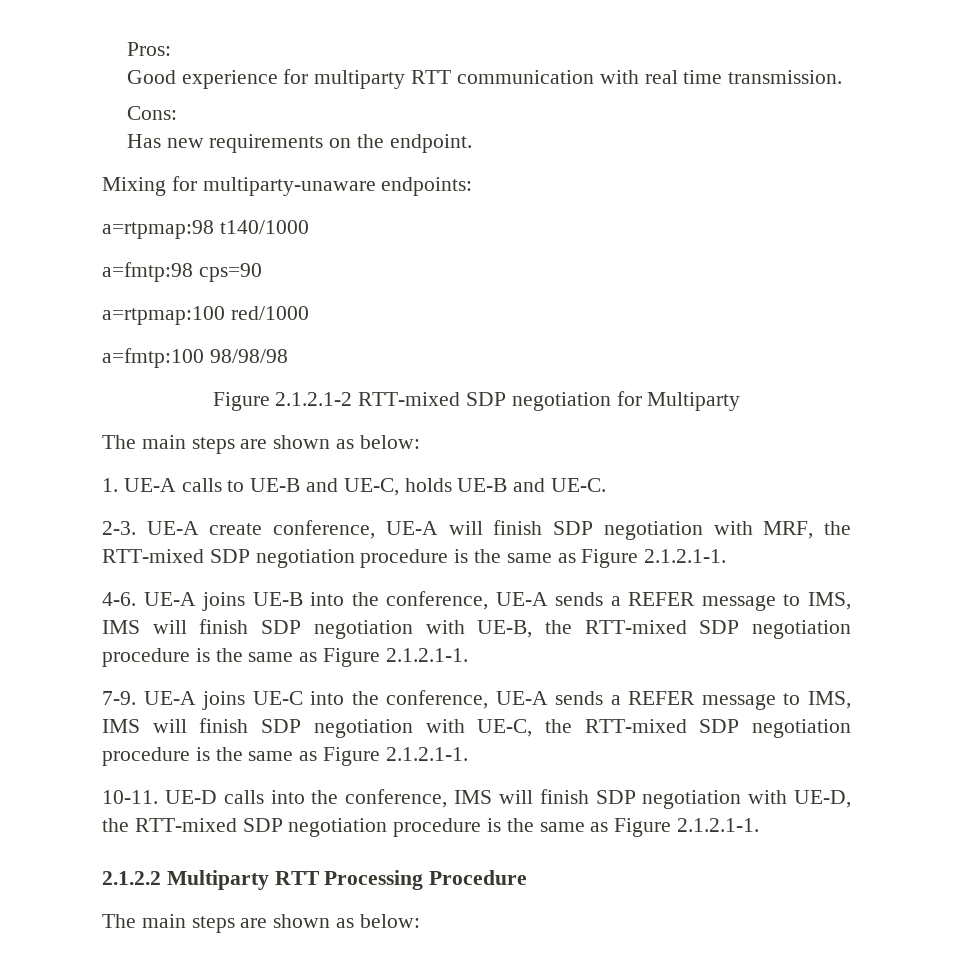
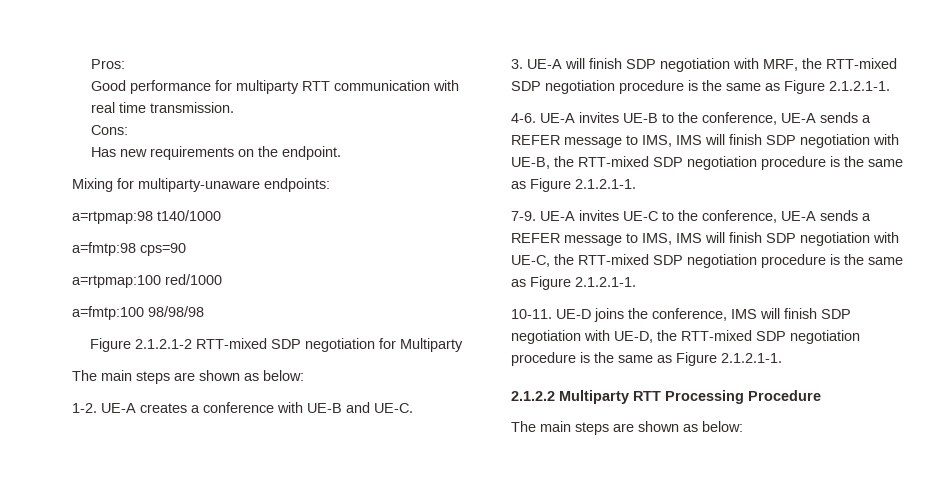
[181,70,278,89] experience -> [129,80,211,94] performance
[102,478,452,496] 1. UE-A calls to UE-B and UE-C, holds -> [72,402,303,413] 1-2. UE-A creates a conference with
[102,520,376,539] 2-3. UE-A create conference, -> [511,59,523,69] 3.
[202,592,345,611] joins UE-B into -> [579,112,674,123] invites UE-B to
[202,691,345,710] joins UE-C into -> [579,210,674,221] invites UE-C to
[223,790,305,804] calls into -> [594,308,624,322] joins

